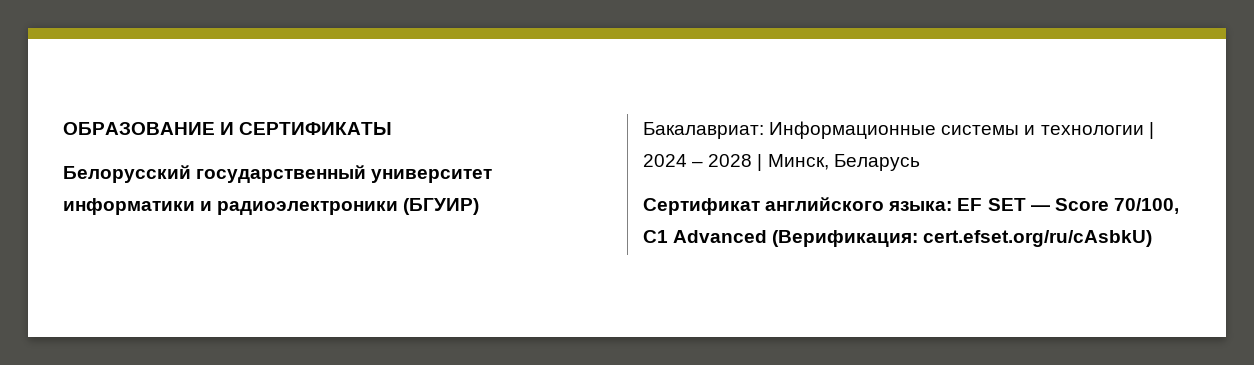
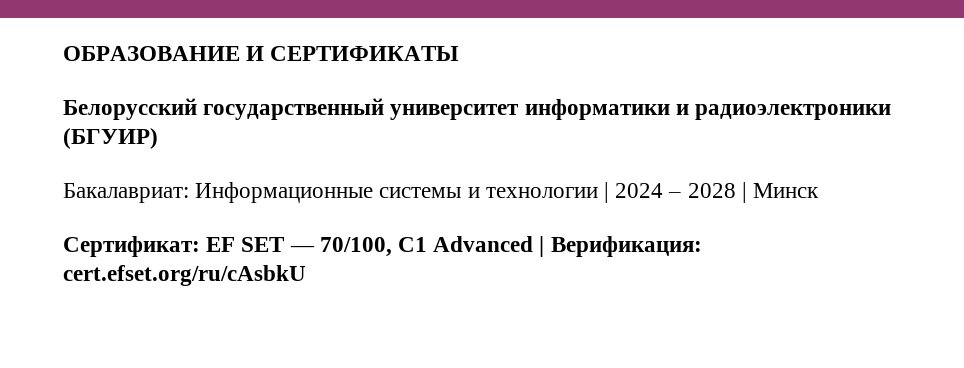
[767,154,920,171] [643,197,953,215] Минск, Беларусь // Сертификат английского языка: -> [753,183,820,198] [63,236,200,257] Минск // Сертификат:
[1054,198,1109,211] Score -> (315, 249) none
[772,230,1153,247] (Верификация: cert.efset.org/ru/cAsbkU) -> [539,236,702,257] [63,265,306,286] | Верификация: cert.efset.org/ru/cAsbkU

